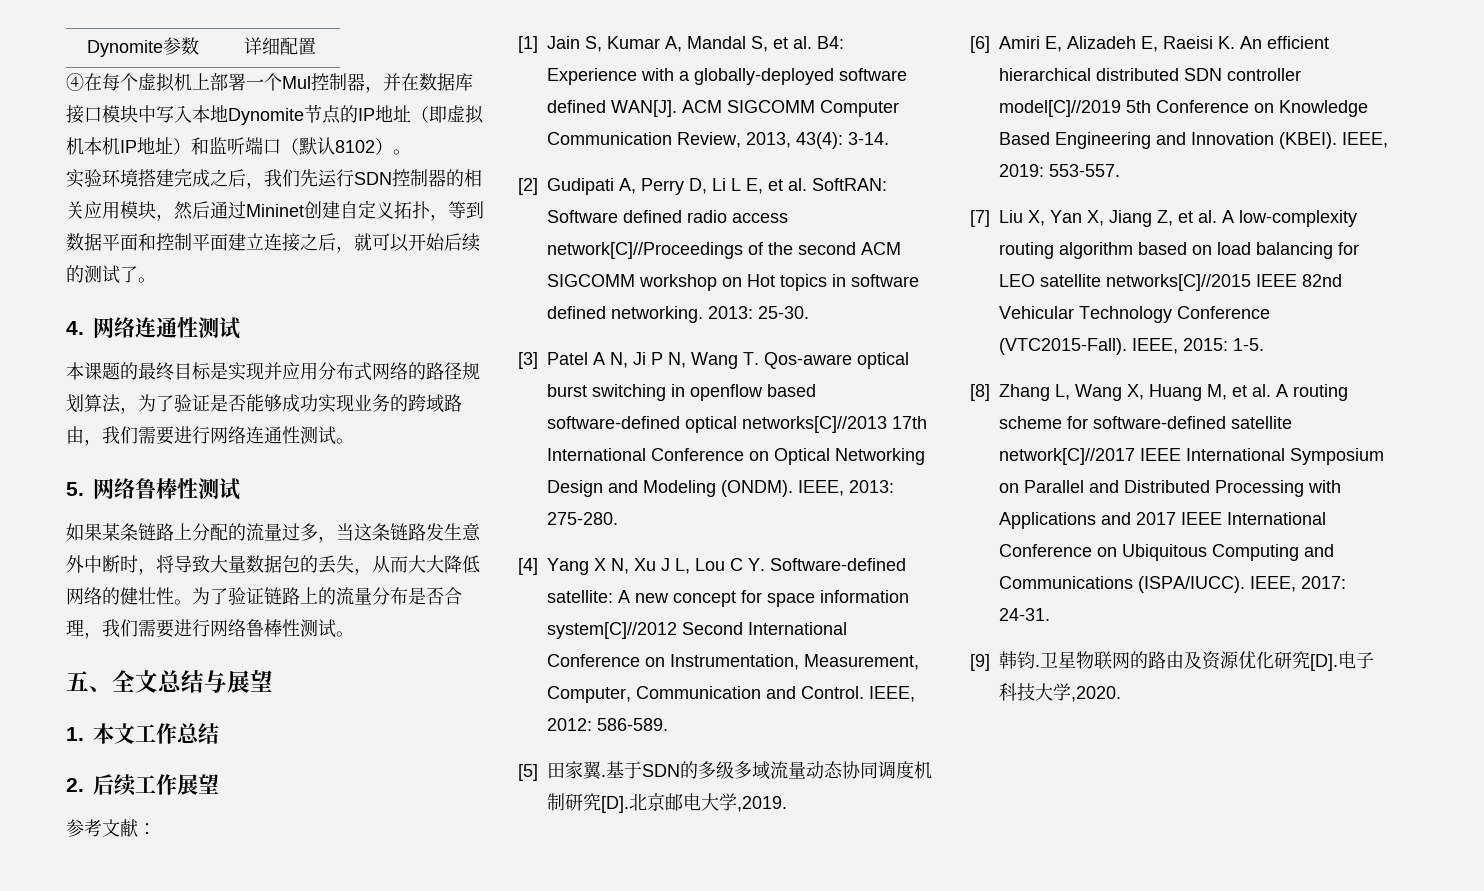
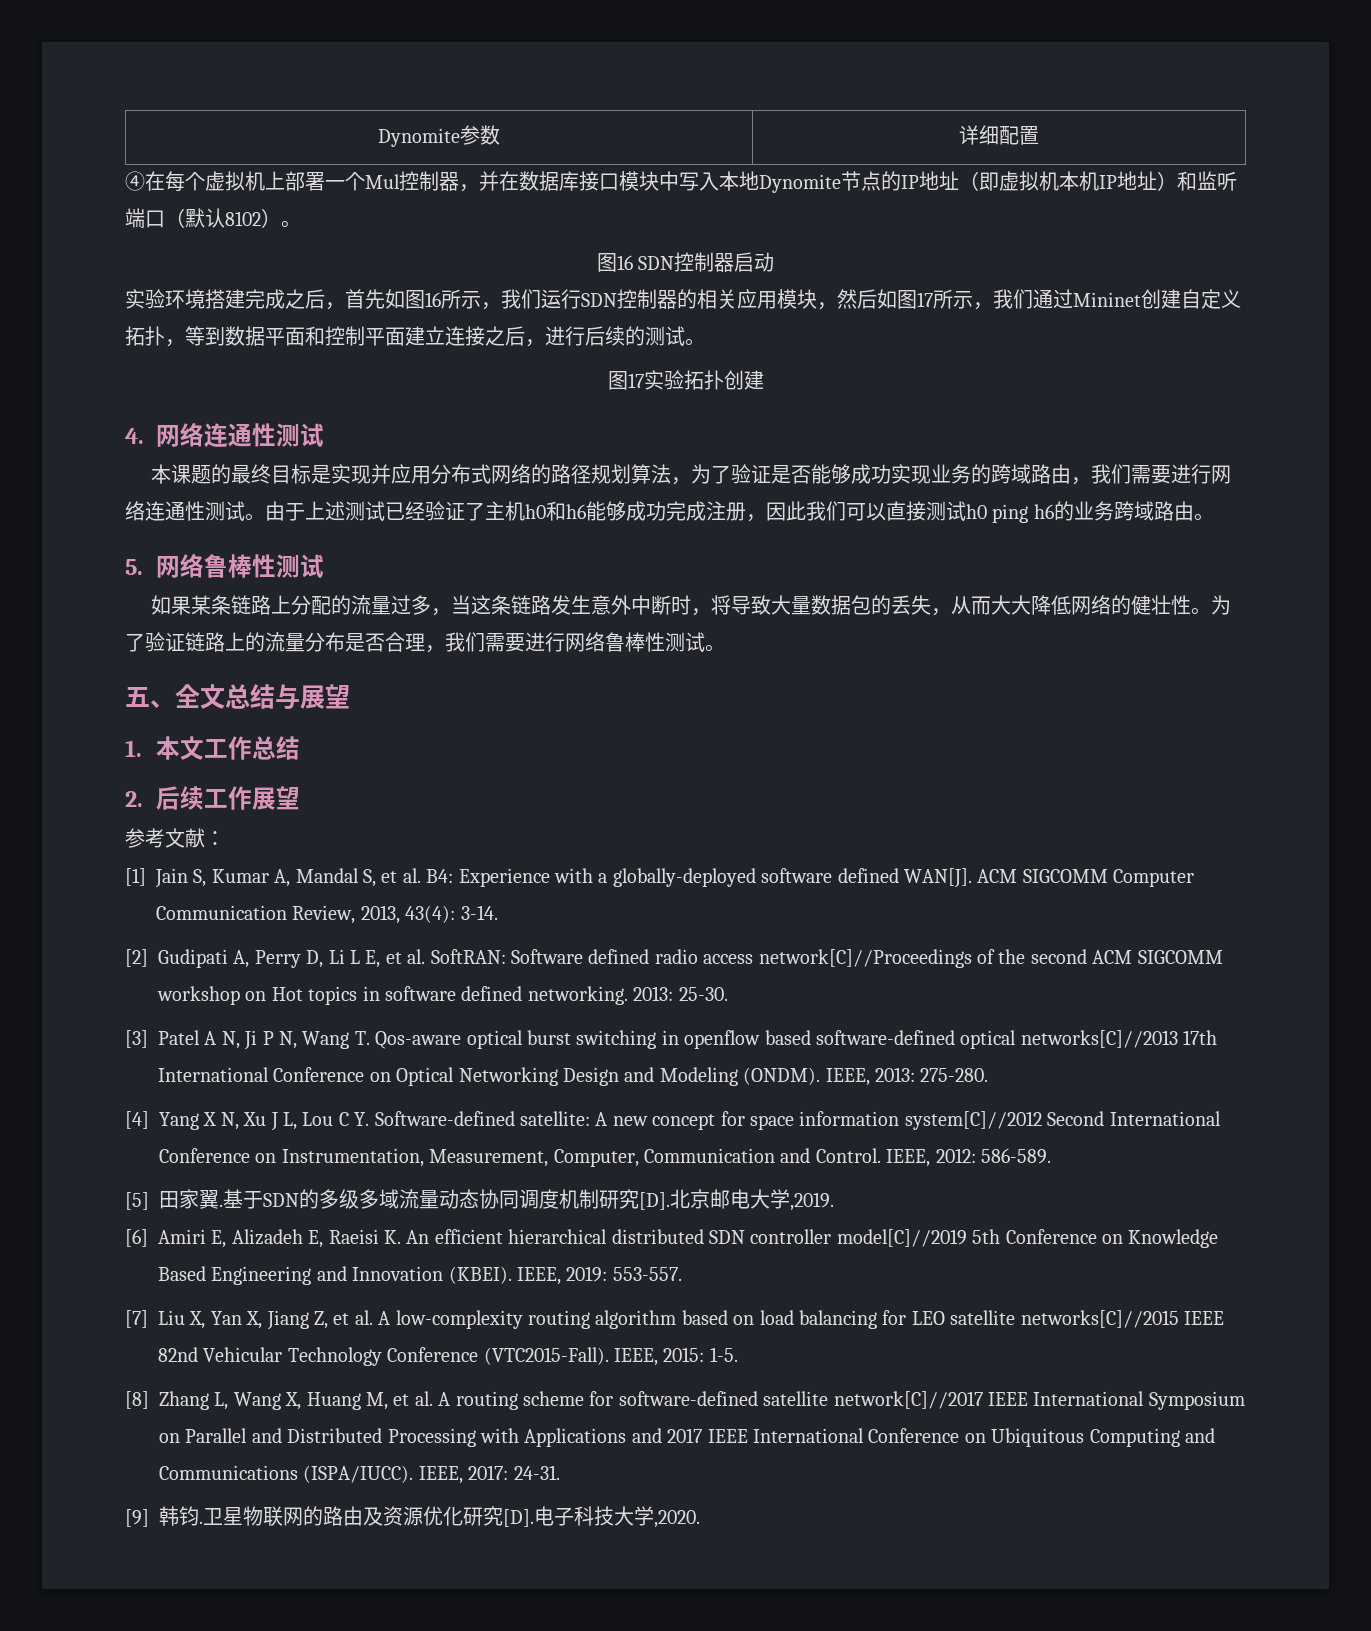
(411, 152) none -> [596,252,775,272] // 图16 SDN控制器启动
[264,169,318,187] 我们先 -> [345,289,541,310] 首先如图16所示，我们
(210, 210) none -> [877,289,1033,310] 如图17所示，我们
[354,233,445,252] 就可以开始 -> [545,326,585,346] 进行
[120,266,156,283] 了。 -> [685,338,705,346] [607,370,764,390] 。 // 图17实验拓扑创建
(354, 441) none -> [265,501,1214,523] 由于上述测试已经验证了主机h0和h6能够成功完成注册，因此我们可以直接测试h0 ping h6的业务跨域路由。

